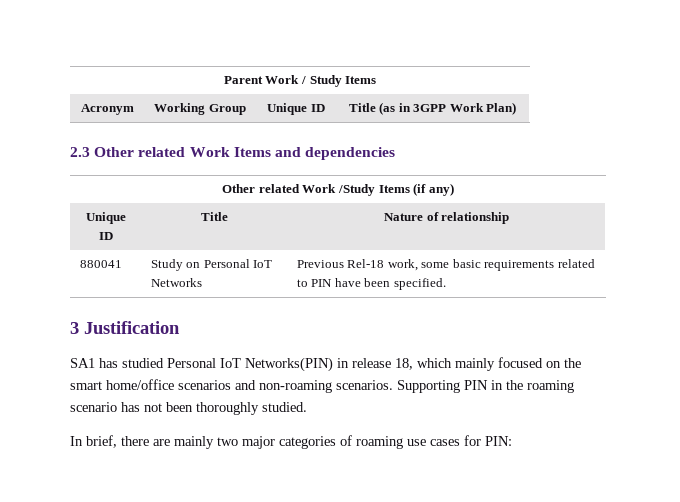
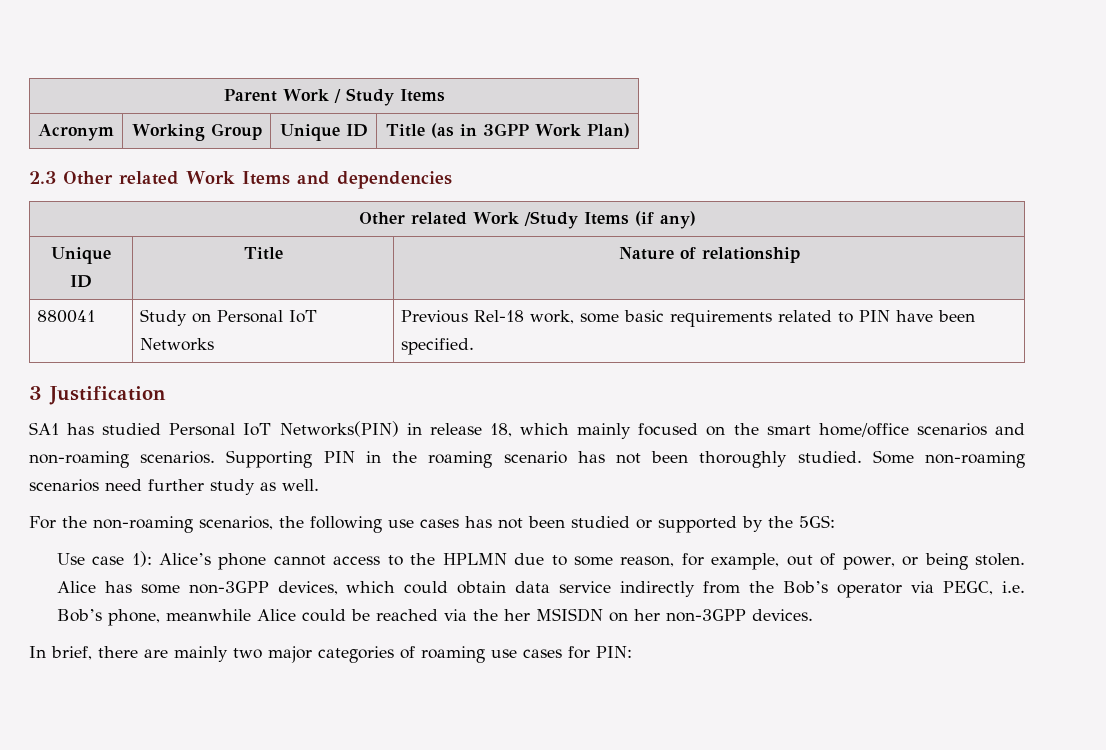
(307, 407) none -> [872,450,1025,468] [29,479,319,495] [29,515,835,533] [56,551,1025,570] [56,581,1025,598] [56,608,813,626] Some non-roaming scenarios need further study as well. // For the non-roaming scenarios, the following use cases has not been studied or supported by the 5GS: // Use case 1): Alice’s phone cannot access to the HPLMN due to some reason, for example, out of power, or being stolen. Alice has some non-3GPP devices, which could obtain data service indirectly from the Bob’s operator via PEGC, i.e. Bob’s phone, meanwhile Alice could be reached via the her MSISDN on her non-3GPP devices.

